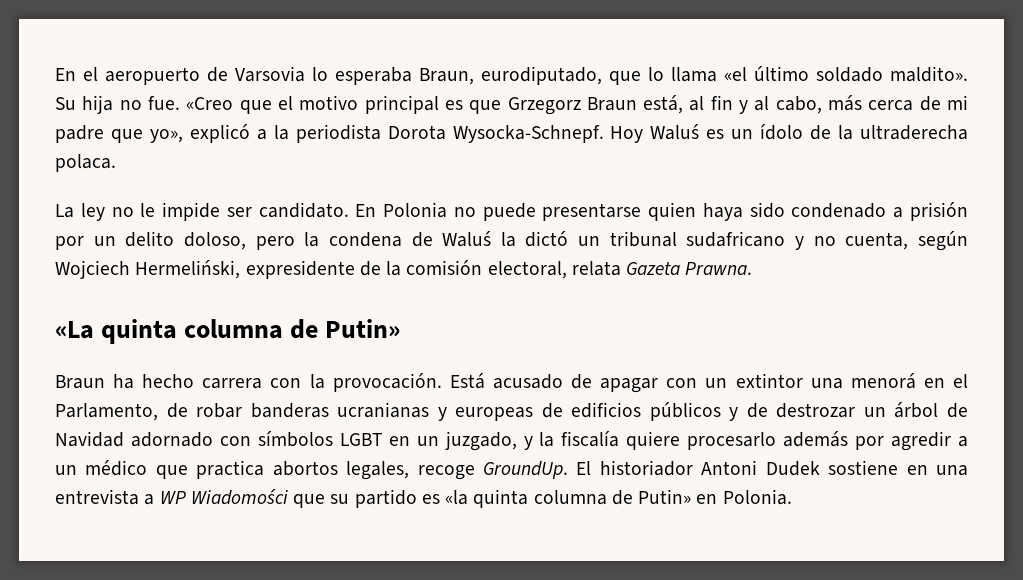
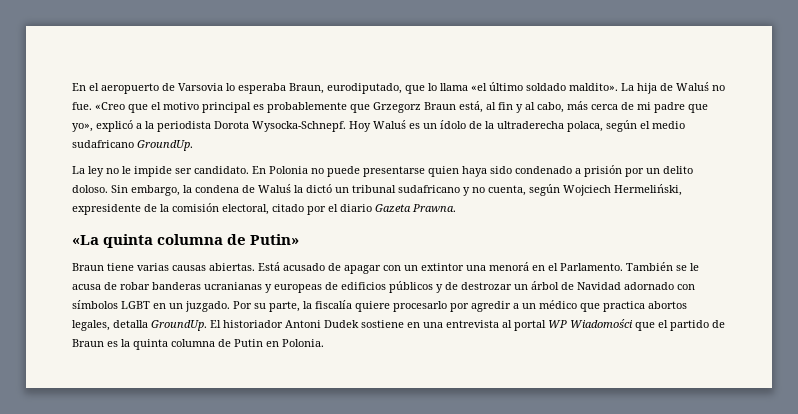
[55,95,114,114] Su hija -> [621,82,709,94] La hija de Waluś
(463, 105) none -> [267,102,347,113] probablemente
[55,154,116,172] polaca. -> [567,120,685,132] [72,140,193,151] polaca, según el medio sudafricano GroundUp.
[183,232,295,250] doloso, pero -> [72,185,180,196] doloso. Sin embargo,
[571,261,621,276] relata -> [272,204,372,215] citado por el diario
[113,373,442,392] ha hecho carrera con la provocación. -> [107,263,255,271] tiene varias causas abiertas.
[55,403,158,421] Parlamento, -> [560,262,699,271] [72,284,101,290] Parlamento. También se le acusa
[444,431,533,451] juzgado, y -> [185,301,300,312] juzgado. Por su parte,
[783,431,849,447] además -> (447, 306) none
[417,465,475,480] recoge -> [113,320,148,328] detalla
[144,494,155,505] a -> [502,320,546,331] al portal
[330,489,692,508] su partido es «la quinta columna de Putin» -> [658,320,725,331] [72,339,263,350] el partido de Braun es la quinta columna de Putin

